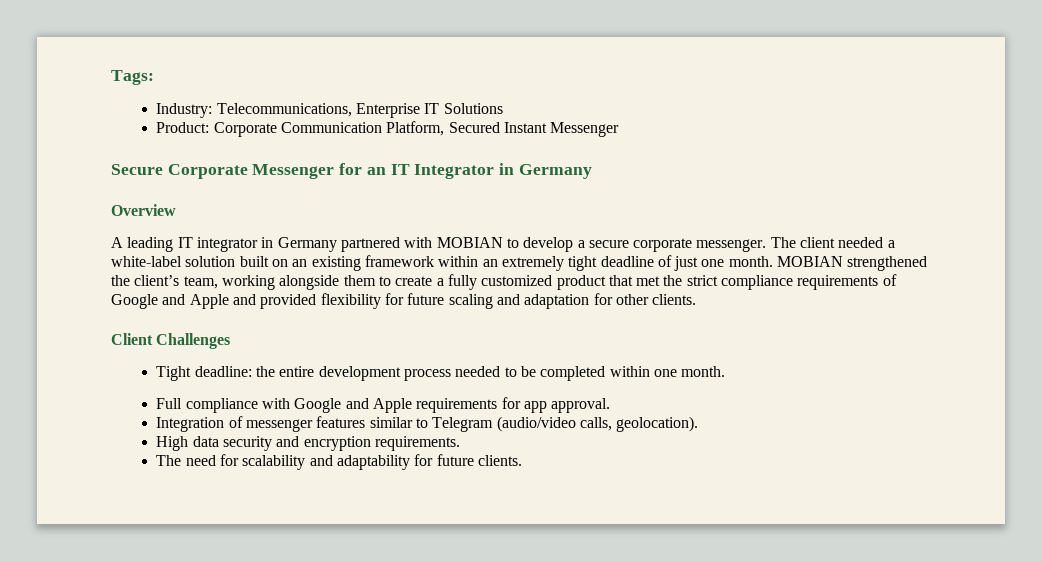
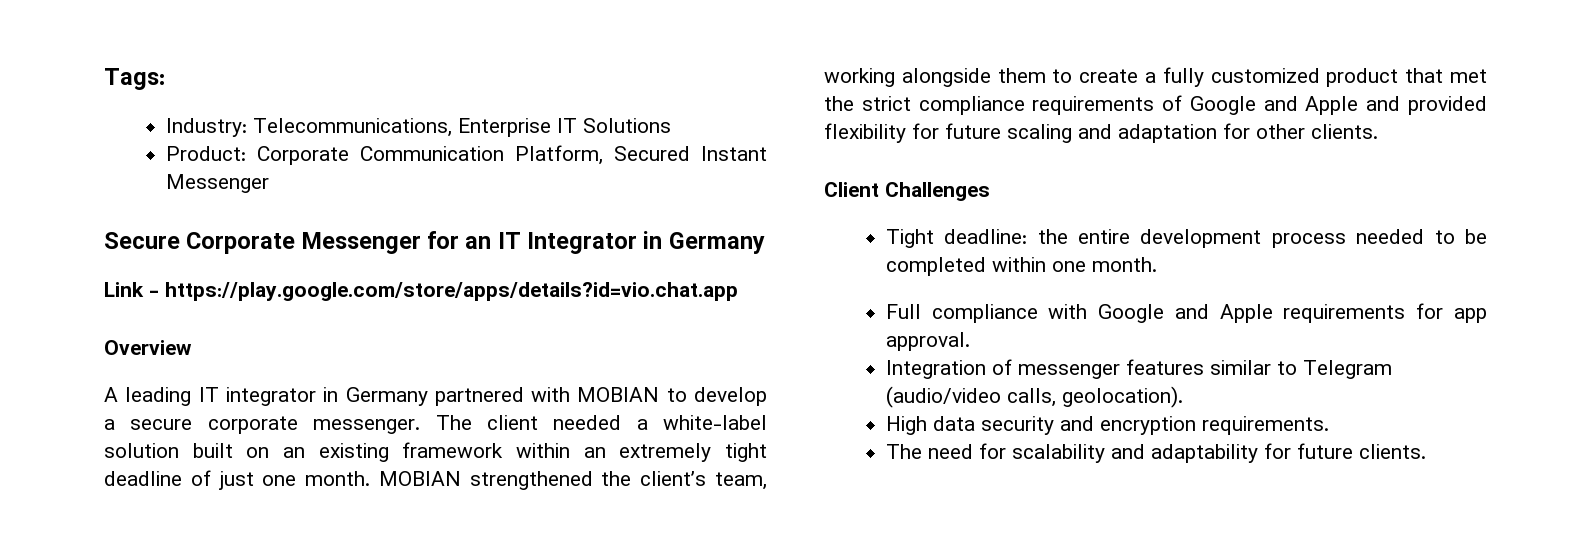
(592, 171) none -> [104,282,738,301] // Link - https://play.google.com/store/apps/details?id=vio.chat.app

